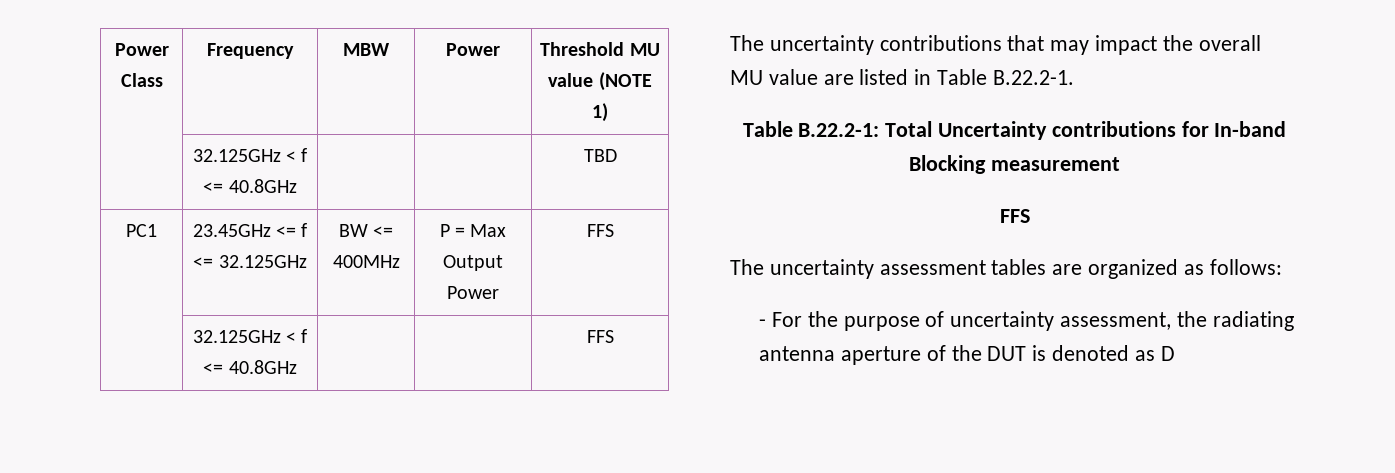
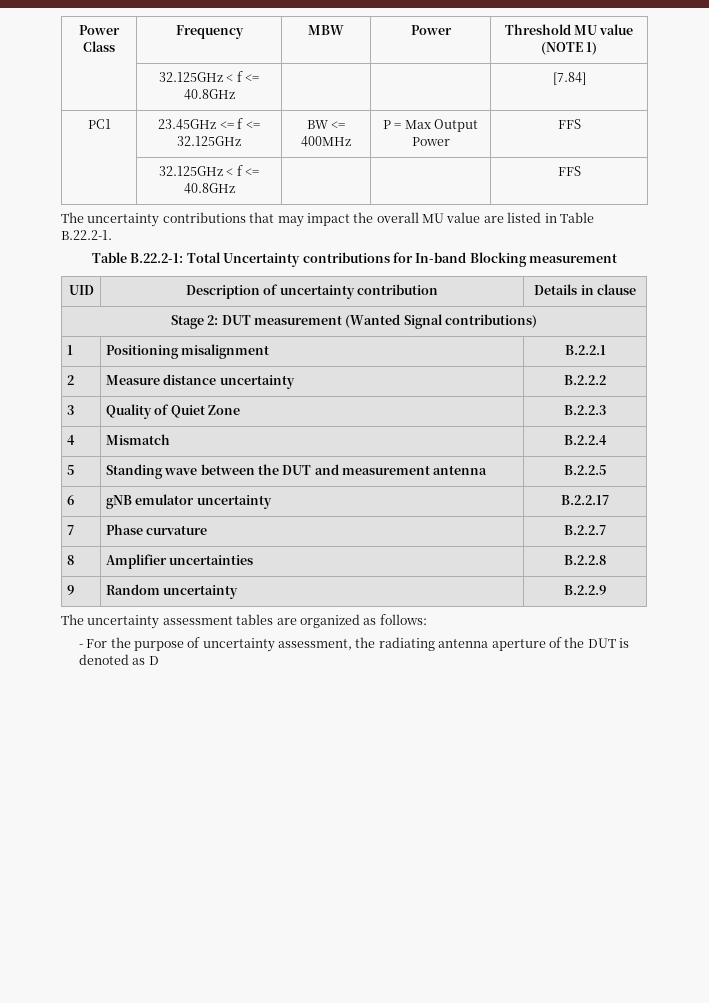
[583,149,617,162] TBD -> [552,72,586,85] [7.84]
[999,209,1030,223] // FFS -> [68,285,94,295] [185,284,439,299] [534,284,636,295] [170,314,538,329] [66,345,73,355] [105,344,270,359] [564,345,606,355] [66,375,74,385] [105,374,295,389] [564,375,606,385] [66,405,74,415] [105,404,240,419] [564,405,606,415] [66,435,75,445] [105,434,170,445] [564,435,607,445] [66,465,74,475] [105,464,488,479] [564,465,606,475] [66,495,74,505] [105,494,272,509] [561,495,609,505] [66,525,74,535] [105,524,208,535] [564,525,606,535] [66,555,74,565] [105,554,254,569] [564,555,606,565] [66,585,74,595] [105,584,239,599] [564,585,606,595] // UID | Description of uncertainty contribution | Details in clause // Stage 2: DUT measurement (Wanted Signal contributions) // 1 | Positioning misalignment | B.2.2.1 // 2 | Measure distance uncertainty | B.2.2.2 // 3 | Quality of Quiet Zone | B.2.2.3 // 4 | Mismatch | B.2.2.4 // 5 | Standing wave between the DUT and measurement antenna | B.2.2.5 // 6 | gNB emulator uncertainty | B.2.2.17 // 7 | Phase curvature | B.2.2.7 // 8 | Amplifier uncertainties | B.2.2.8 // 9 | Random uncertainty | B.2.2.9

